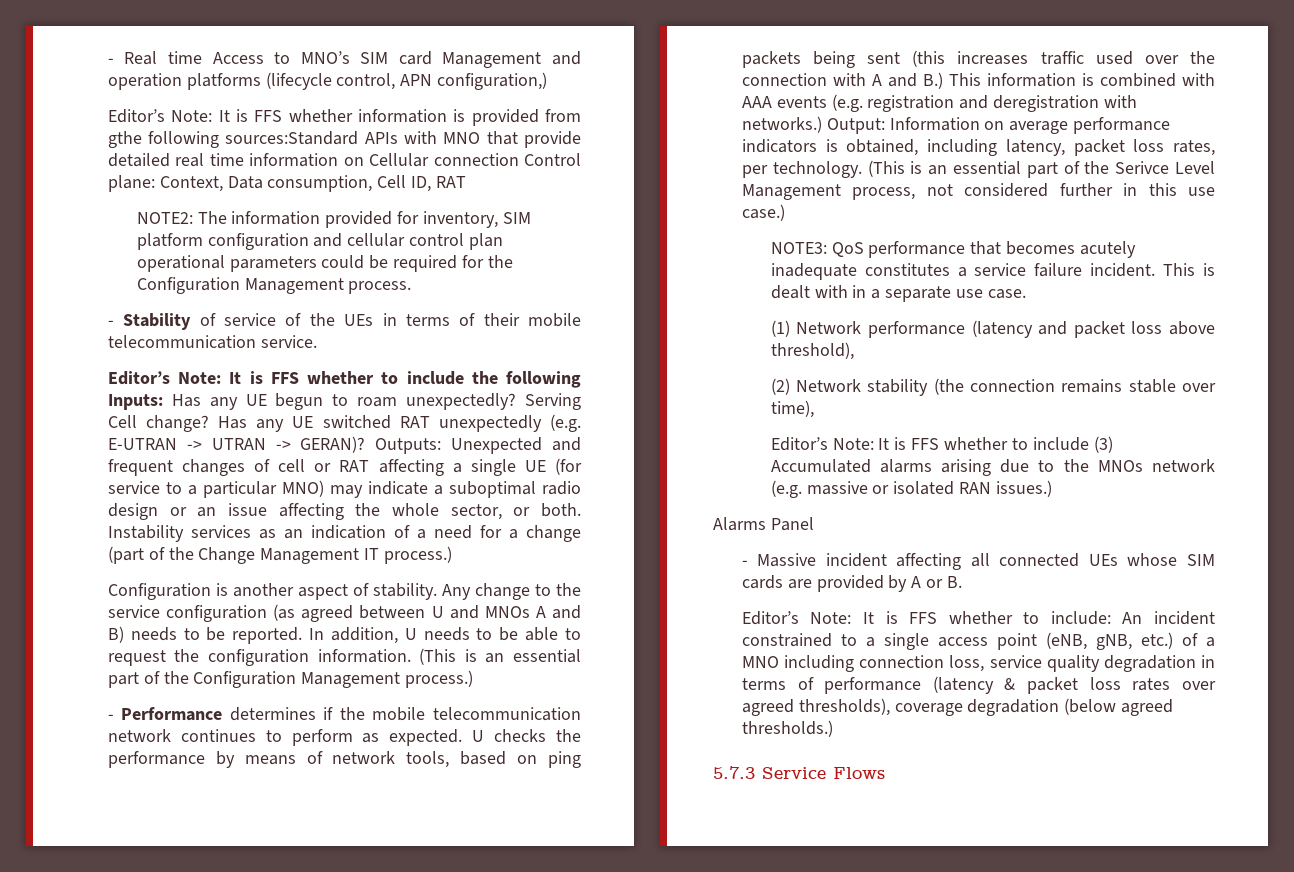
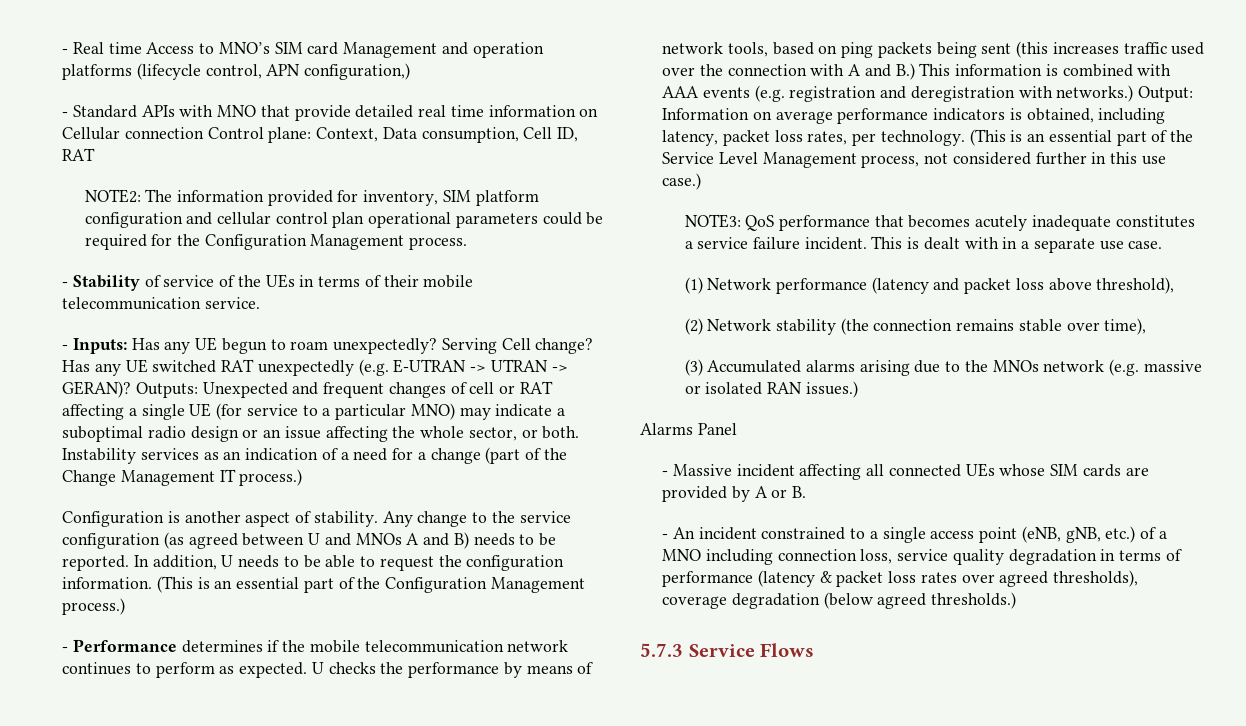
[107,109,581,126] [107,131,359,148] Editor’s Note: It is FFS whether information is provided from gthe following sources:Standard -> [62,105,138,118] - Standard
[107,371,581,388] Editor’s Note: It is FFS whether to include the following -> [62,345,69,350] -
[1115,161,1170,174] Serivce -> [662,152,715,164] Service
[770,437,1089,451] Editor’s Note: It is FFS whether to include -> (1147, 326) none
[741,611,1111,625] Editor’s Note: It is FFS whether to include: -> [662,534,669,539] -

